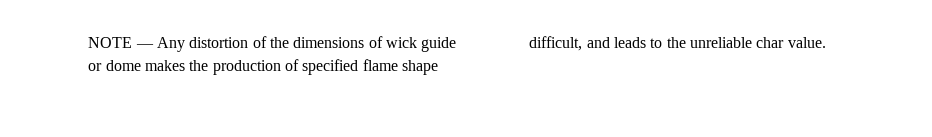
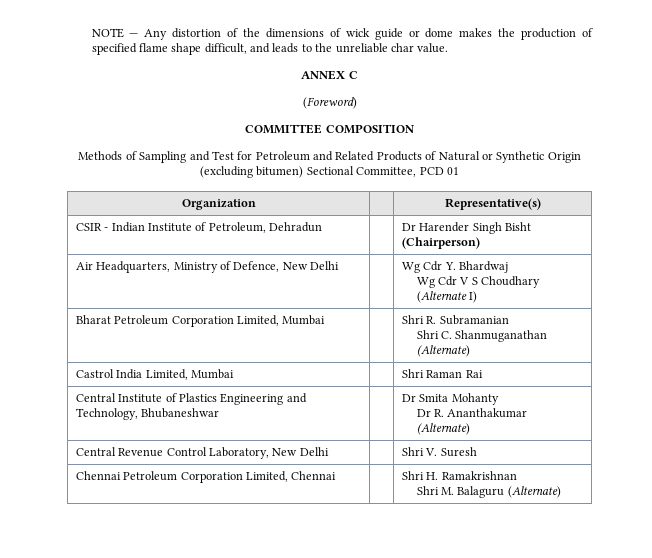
(826, 42) none -> [301,70,358,80] [302,97,357,109] [245,124,414,134] [78,151,581,163] [200,166,459,178] [181,199,256,210] [444,198,541,210] [75,222,323,233] [401,222,531,234] [401,237,480,249] [75,261,340,273] [401,261,508,273] [416,276,541,288] [416,291,477,303] [75,315,326,327] [401,315,509,325] [416,330,548,342] [416,345,470,357] [75,369,234,380] [401,369,483,378] [75,393,307,405] [75,408,220,420] [401,393,499,405] [416,408,528,418] [416,423,470,435] [75,447,329,459] [401,447,477,457] [75,471,337,483] [401,471,517,480] [416,486,561,498] // ANNEX C // (Foreword) // COMMITTEE COMPOSITION // Methods of Sampling and Test for Petroleum and Related Products of Natural or Synthetic Origin (excluding bitumen) Sectional Committee, PCD 01 // Organization | | Representative(s) // CSIR - Indian Institute of Petroleum, Dehradun | | Dr Harender Singh Bisht (Chairperson) // Air Headquarters, Ministry of Defence, New Delhi | | Wg Cdr Y. Bhardwaj // Wg Cdr V S Choudhary (Alternate I) // Bharat Petroleum Corporation Limited, Mumbai | | Shri R. Subramanian // Shri C. Shanmuganathan (Alternate) // Castrol India Limited, Mumbai | | Shri Raman Rai // Central Institute of Plastics Engineering and Technology, Bhubaneshwar | | Dr Smita Mohanty // Dr R. Ananthakumar (Alternate) // Central Revenue Control Laboratory, New Delhi | | Shri V. Suresh // Chennai Petroleum Corporation Limited, Chennai | | Shri H. Ramakrishnan // Shri M. Balaguru (Alternate)

